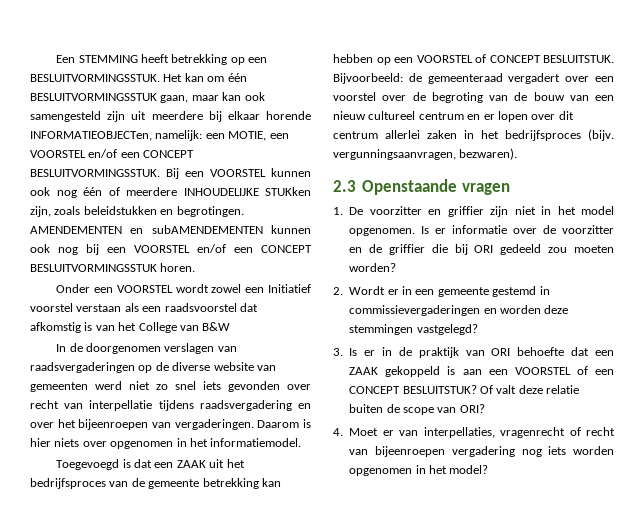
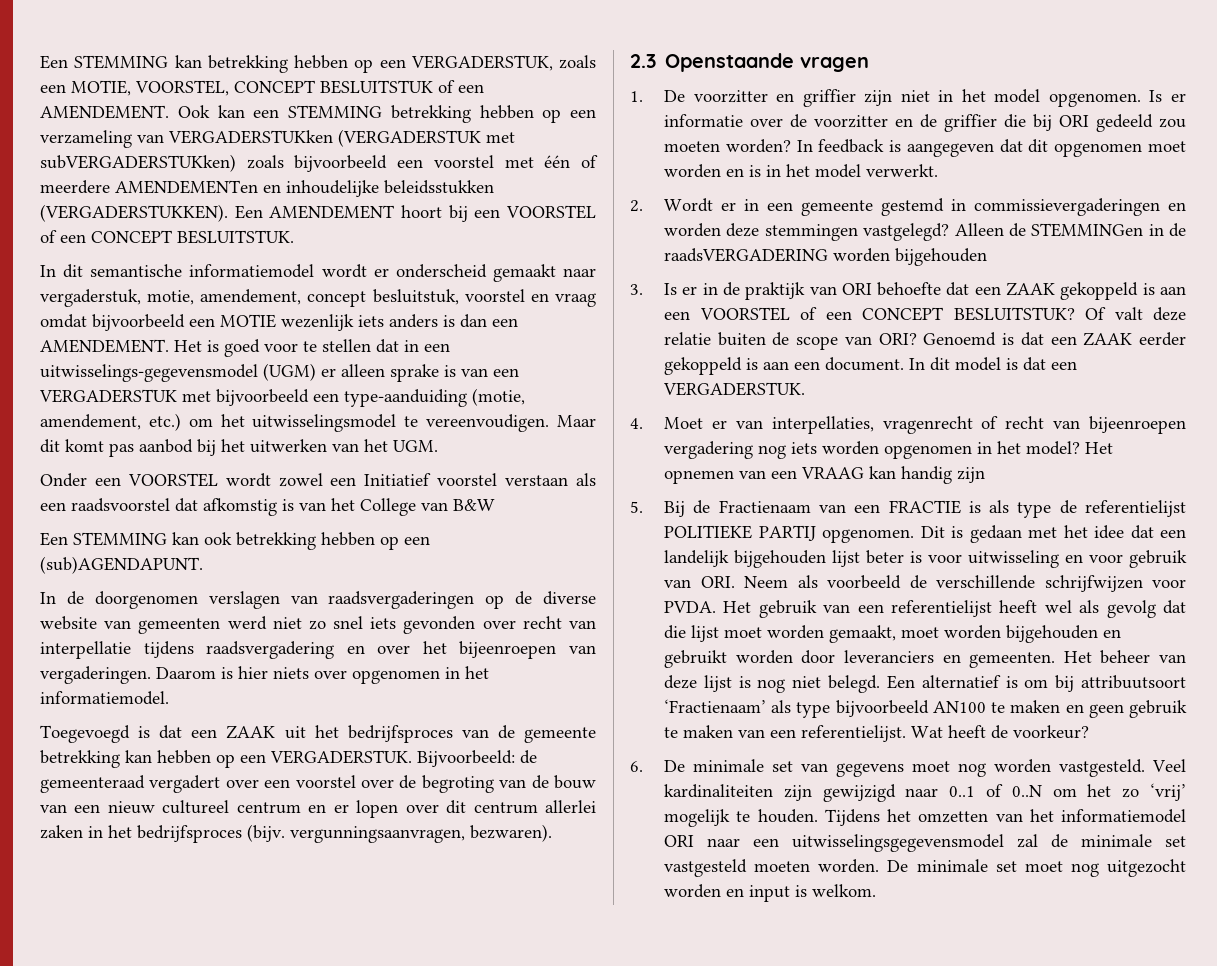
[56,54,268,65] [30,73,247,82] [30,92,265,103] [30,111,311,122] [30,130,289,141] [30,149,195,158] [30,168,311,179] [30,187,311,198] [30,206,244,217] [30,225,311,234] [30,244,78,255] Een STEMMING heeft betrekking op een BESLUITVORMINGSSTUK. Het kan om één BESLUITVORMINGSSTUK gaan, maar kan ook samengesteld zijn uit meerdere bij elkaar horende INFORMATIEOBJECTen, namelijk: een MOTIE, een VOORSTEL en/of een CONCEPT BESLUITVORMINGSSTUK. Bij een VOORSTEL kunnen ook nog één of meerdere INHOUDELIJKE STUKken zijn, zoals beleidstukken en begrotingen. AMENDEMENTEN en subAMENDEMENTEN kunnen ook nog -> [40,55,596,73] [40,80,484,96] [40,105,596,123] [40,129,515,148] [40,154,598,172] [40,180,494,197] [40,204,442,222] Een STEMMING kan betrekking hebben op een VERGADERSTUK, zoals een MOTIE, VOORSTEL, CONCEPT BESLUITSTUK of een AMENDEMENT. Ook kan een STEMMING betrekking hebben op een verzameling van VERGADERSTUKken (VERGADERSTUK met subVERGADERSTUKken) zoals bijvoorbeeld een voorstel met één of meerdere AMENDEMENTen en inhoudelijke beleidsstukken (VERGADERSTUKKEN). Een AMENDEMENT hoort
[197,244,312,253] [30,263,196,272] en/of een CONCEPT BESLUITVORMINGSSTUK horen. -> [40,230,294,244] [40,264,596,282] [40,289,597,307] [40,314,518,331] [40,339,450,357] [40,363,519,382] [39,388,525,407] [40,413,596,432] [40,439,438,457] of een CONCEPT BESLUITSTUK. // In dit semantische informatiemodel wordt er onderscheid gemaakt naar vergaderstuk, motie, amendement, concept besluitstuk, voorstel en vraag omdat bijvoorbeeld een MOTIE wezenlijk iets anders is dan een AMENDEMENT. Het is goed voor te stellen dat in een uitwisselings-gegevensmodel (UGM) er alleen sprake is van een VERGADERSTUK met bijvoorbeeld een type-aanduiding (motie, amendement, etc.) om het uitwisselingsmodel te vereenvoudigen. Maar dit komt pas aanbod bij het uitwerken van het UGM.
(231, 326) none -> [40,532,430,550] [40,556,203,574] // Een STEMMING kan ook betrekking hebben op een (sub)AGENDAPUNT.
[416,54,614,63] VOORSTEL of CONCEPT BESLUITSTUK. -> [270,750,412,764] VERGADERSTUK.
(397, 267) none -> [796,139,1186,157] [664,164,939,178] In feedback is aangegeven dat dit opgenomen moet worden en is in het model verwerkt.
(478, 329) none -> [954,223,1186,237] [664,248,988,266] Alleen de STEMMINGen in de raadsVERGADERING worden bijgehouden
(485, 408) none -> [923,332,1186,346] [664,357,1078,375] [663,382,806,396] Genoemd is dat een ZAAK eerder gekoppeld is aan een document. In dit model is dat een VERGADERSTUK.
(489, 469) none -> [1085,442,1114,454] [664,466,986,484] [630,500,1186,518] [664,525,1186,543] [664,550,1187,568] [664,575,1186,592] [664,600,1186,618] [664,625,1122,643] [664,650,1186,668] [664,675,1186,693] [664,699,1187,718] [664,725,1090,742] [630,759,1186,777] [664,783,1186,802] [664,809,1186,827] [664,834,1186,852] [664,859,1186,877] [664,884,877,902] Het opnemen van een VRAAG kan handig zijn // 5. Bij de Fractienaam van een FRACTIE is als type de referentielijst POLITIEKE PARTIJ opgenomen. Dit is gedaan met het idee dat een landelijk bijgehouden lijst beter is voor uitwisseling en voor gebruik van ORI. Neem als voorbeeld de verschillende schrijfwijzen voor PVDA. Het gebruik van een referentielijst heeft wel als gevolg dat die lijst moet worden gemaakt, moet worden bijgehouden en gebruikt worden door leveranciers en gemeenten. Het beheer van deze lijst is nog niet belegd. Een alternatief is om bij attribuutsoort ‘Fractienaam’ als type bijvoorbeeld AN100 te maken en geen gebruik te maken van een referentielijst. Wat heeft de voorkeur? // 6. De minimale set van gegevens moet nog worden vastgesteld. Veel kardinaliteiten zijn gewijzigd naar 0..1 of 0..N om het zo ‘vrij’ mogelijk te houden. Tijdens het omzetten van het informatiemodel ORI naar een uitwisselingsgegevensmodel zal de minimale set vastgesteld moeten worden. De minimale set moet nog uitgezocht worden en input is welkom.

